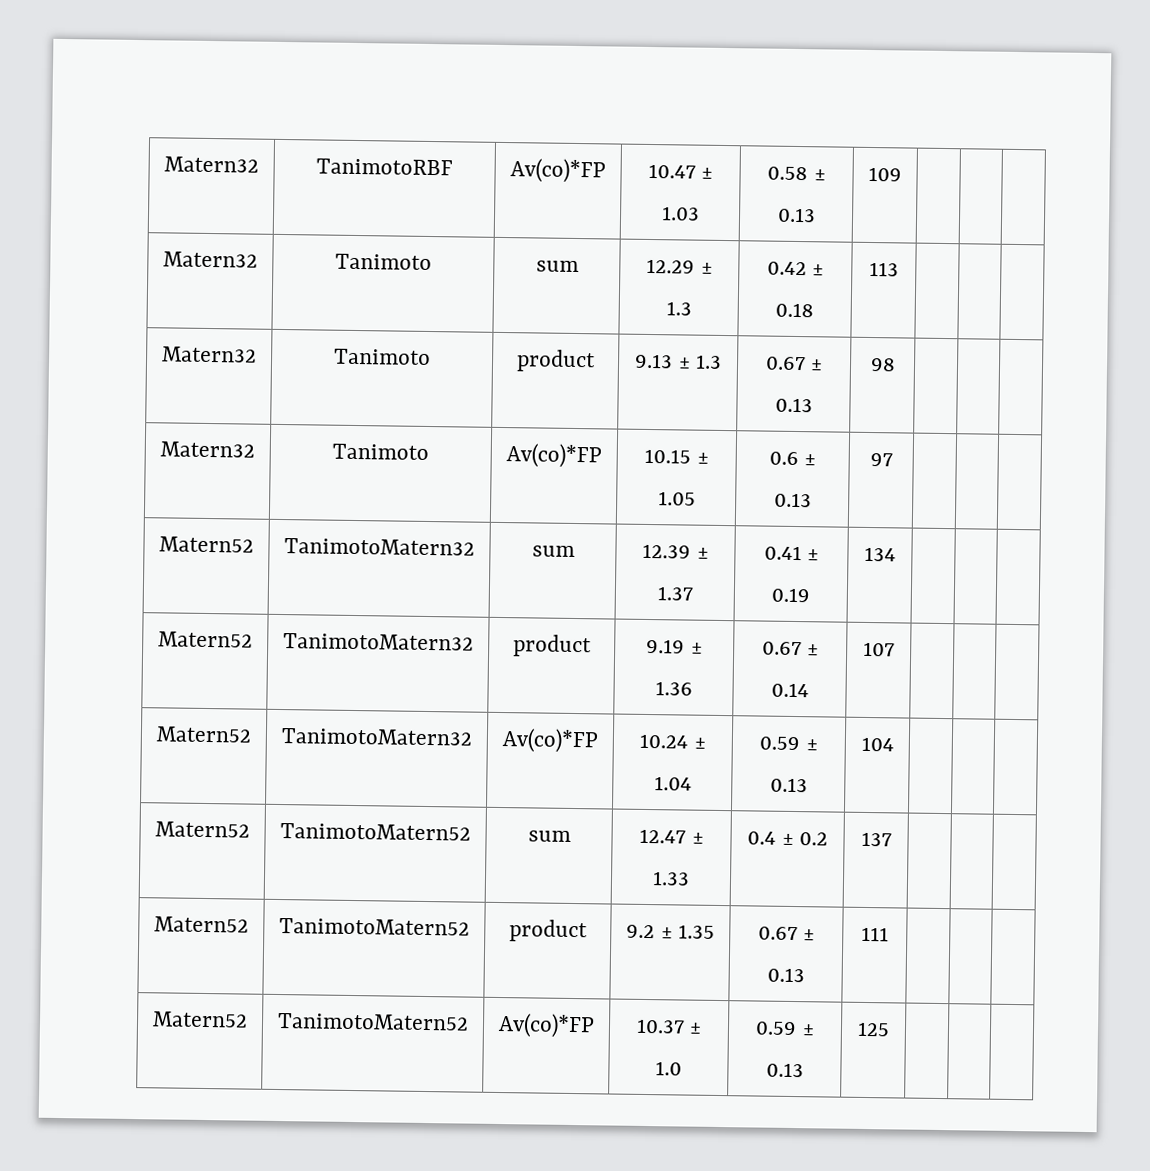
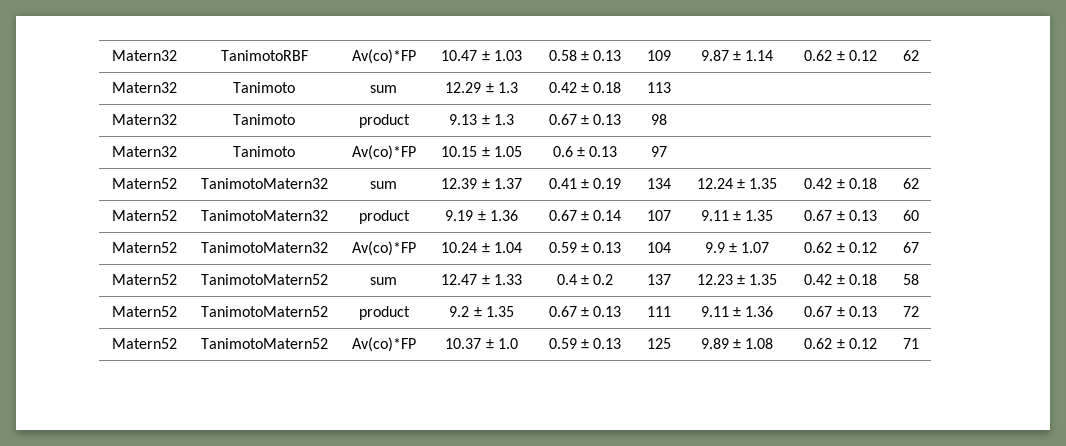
(902, 174) | | -> [700,50,774,61] [804,50,877,61] [902,50,919,61] 9.87 ± 1.14 | 0.62 ± 0.12 | 62
(896, 554) | | -> [696,178,778,189] [804,178,877,189] [902,178,919,189] 12.24 ± 1.35 | 0.42 ± 0.18 | 62
(895, 649) | | -> [700,210,774,221] [804,210,877,221] [902,210,919,221] 9.11 ± 1.35 | 0.67 ± 0.13 | 60
(894, 744) | | -> [704,242,770,253] [804,242,877,253] [902,242,919,253] 9.9 ± 1.07 | 0.62 ± 0.12 | 67
(892, 839) | | -> [696,274,778,285] [804,274,877,285] [902,274,919,285] 12.23 ± 1.35 | 0.42 ± 0.18 | 58
(889, 934) | | -> [700,306,774,317] [804,306,877,317] [902,306,919,317] 9.11 ± 1.36 | 0.67 ± 0.13 | 72
(890, 1029) | | -> [700,338,774,349] [804,338,877,349] [902,338,919,349] 9.89 ± 1.08 | 0.62 ± 0.12 | 71

